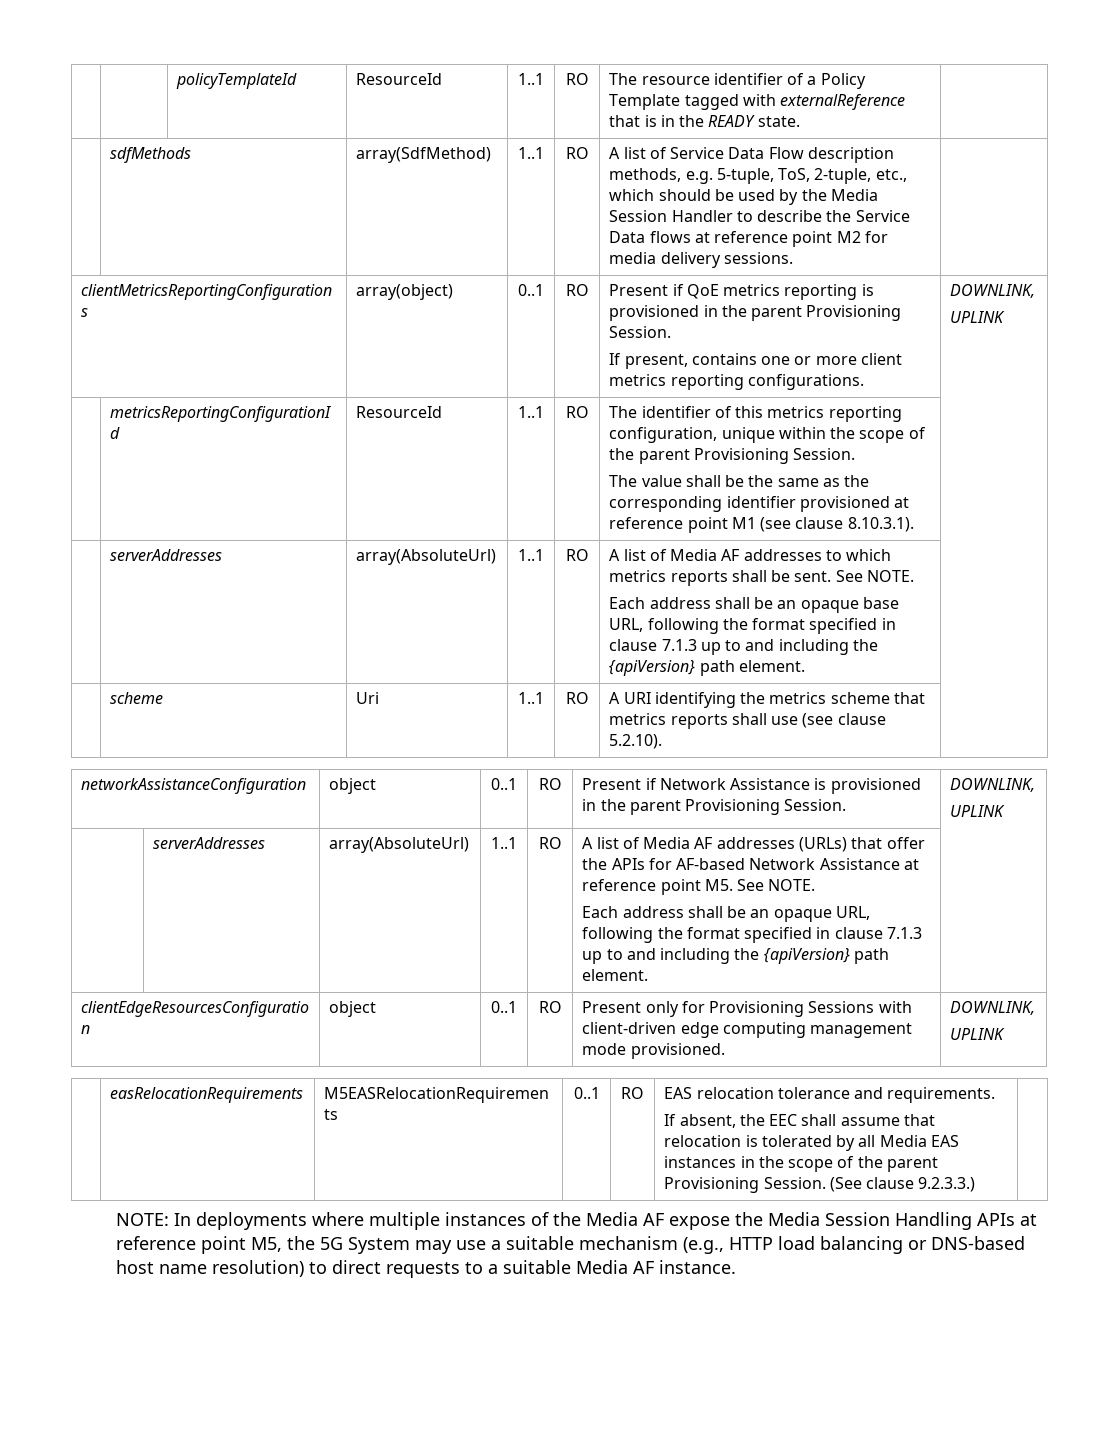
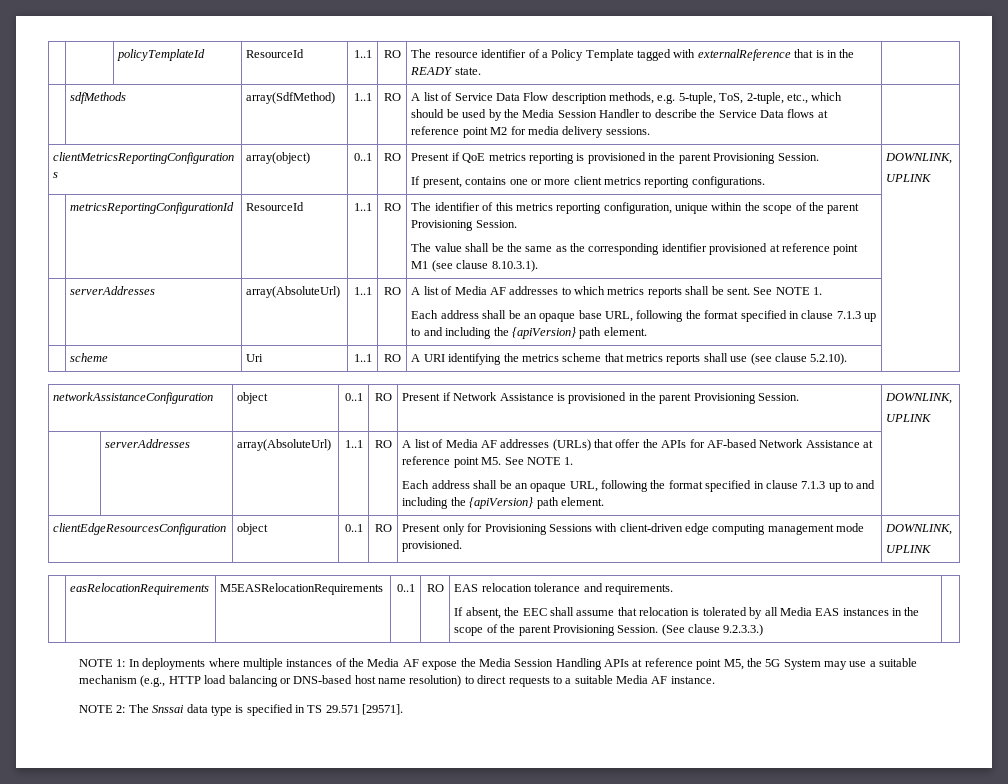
[867,570,915,582] NOTE. -> [775,287,823,295] NOTE 1.
[768,879,816,891] NOTE. -> [526,457,574,465] NOTE 1.
[116,1213,170,1226] NOTE: -> [79,659,126,667] NOTE 1:
(737, 1267) none -> [79,704,404,716] // NOTE 2: The Snssai data type is specified in TS 29.571 [29571].

